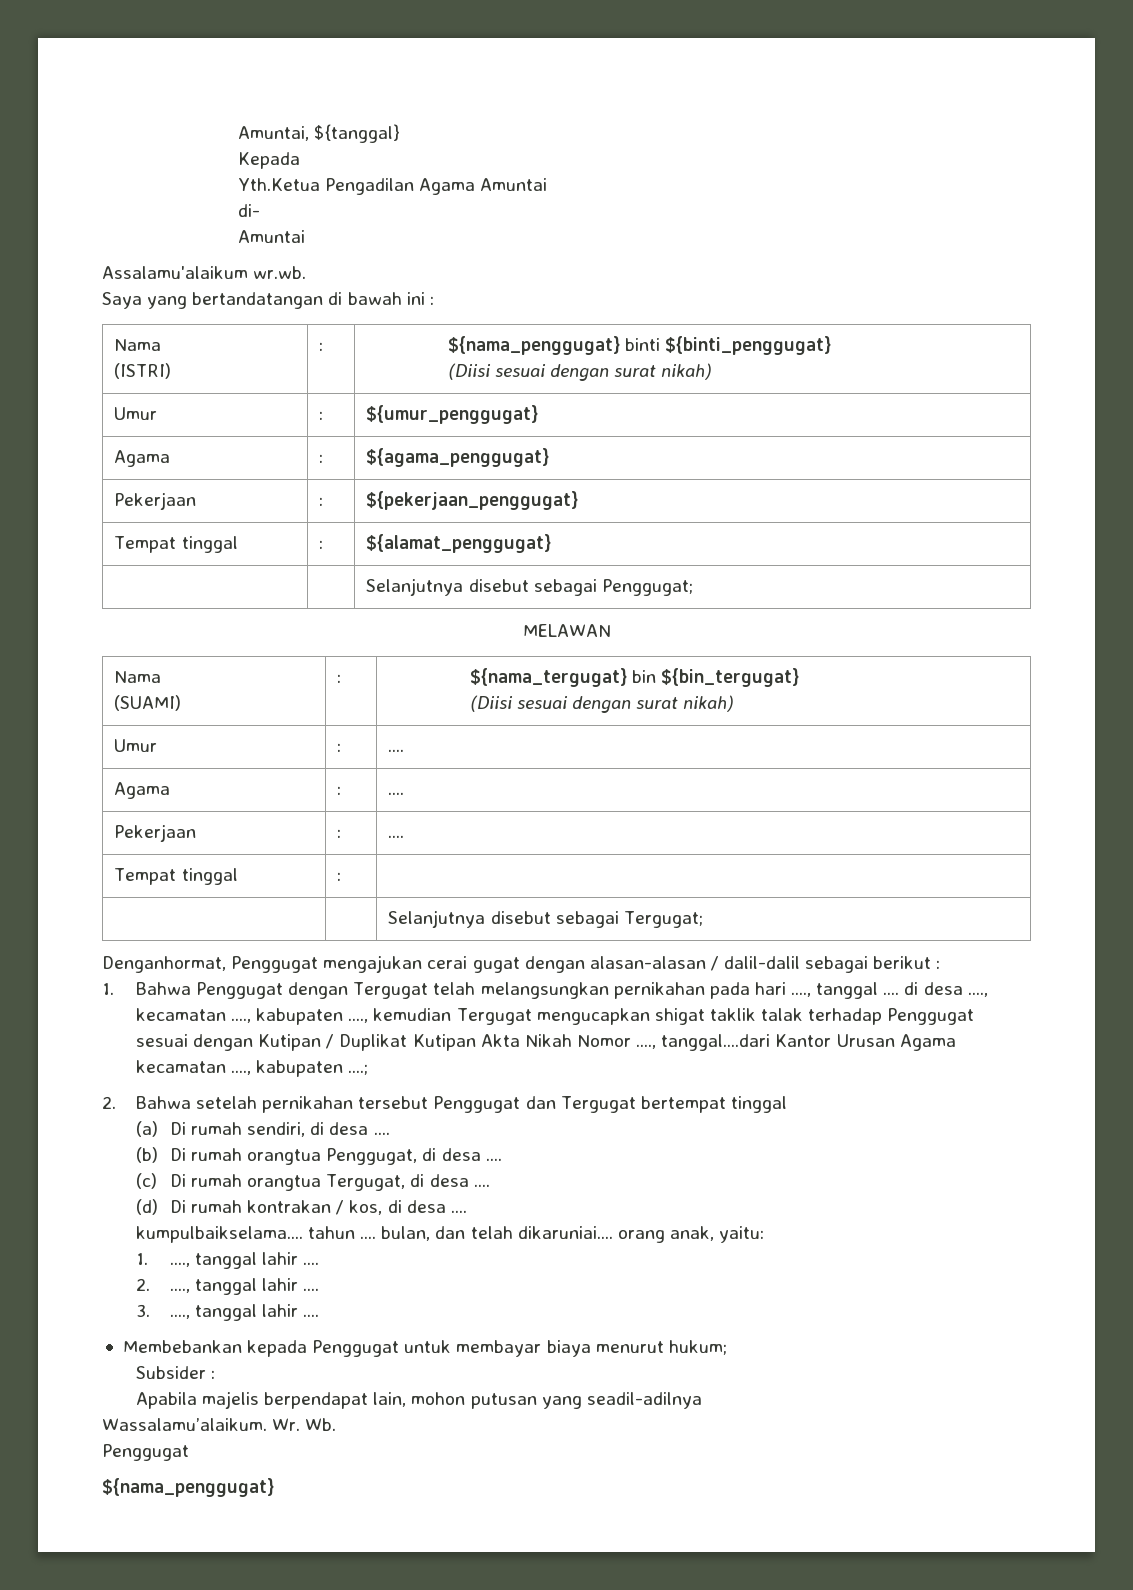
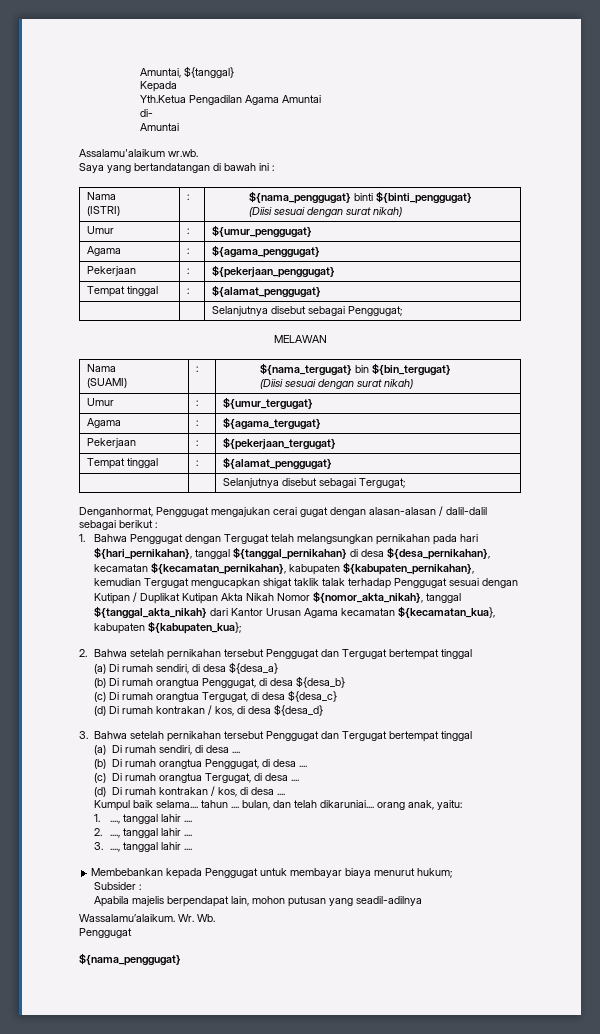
[388,749,405,752] [114,782,171,799] [337,786,342,795] [388,792,405,795] [114,824,197,842] [337,829,342,838] [388,835,405,838] [114,868,238,885] [337,872,342,881] .... // Agama | : | .... // Pekerjaan | : | .... // Tempat tinggal | : | -> [222,397,313,410] [86,418,121,428] [195,420,198,426] [222,417,321,430] [86,438,136,448] [195,440,198,446] [222,437,336,450] [86,458,158,469] [195,460,198,466] [222,457,332,470] ${umur_tergugat} // Agama | : | ${agama_tergugat} // Pekerjaan | : | ${pekerjaan_tergugat} // Tempat tinggal | : | ${alamat_penggugat}
[791,982,988,999] [135,1008,369,1025] ...., tanggal .... di desa ...., kecamatan ...., kabupaten ...., -> [94,547,491,560] [94,562,475,575] ${hari_pernikahan}, tanggal ${tanggal_pernikahan} di desa ${desa_pernikahan}, kecamatan ${kecamatan_pernikahan}, kabupaten ${kabupaten_pernikahan},
[636,1034,956,1051] [135,1060,369,1077] [102,1096,116,1109] ...., tanggal....dari Kantor Urusan Agama kecamatan ...., kabupaten ....; // 2. -> [313,591,462,603] [94,606,496,619] [94,621,242,634] [79,649,473,660] [94,662,279,674] [94,676,346,688] [94,690,338,702] [94,704,324,716] [79,731,88,739] ${nomor_akta_nikah}, tanggal ${tanggal_akta_nikah} dari Kantor Urusan Agama kecamatan ${kecamatan_kua}, kabupaten ${kabupaten_kua}; // 2. Bahwa setelah pernikahan tersebut Penggugat dan Tergugat bertempat tinggal // (a) Di rumah sendiri, di desa ${desa_a} // (b) Di rumah orangtua Penggugat, di desa ${desa_b} // (c) Di rumah orangtua Tergugat, di desa ${desa_c} // (d) Di rumah kontrakan / kos, di desa ${desa_d} // 3.
[135,1226,303,1243] kumpulbaikselama.... -> [94,800,199,811] Kumpul baik selama....

